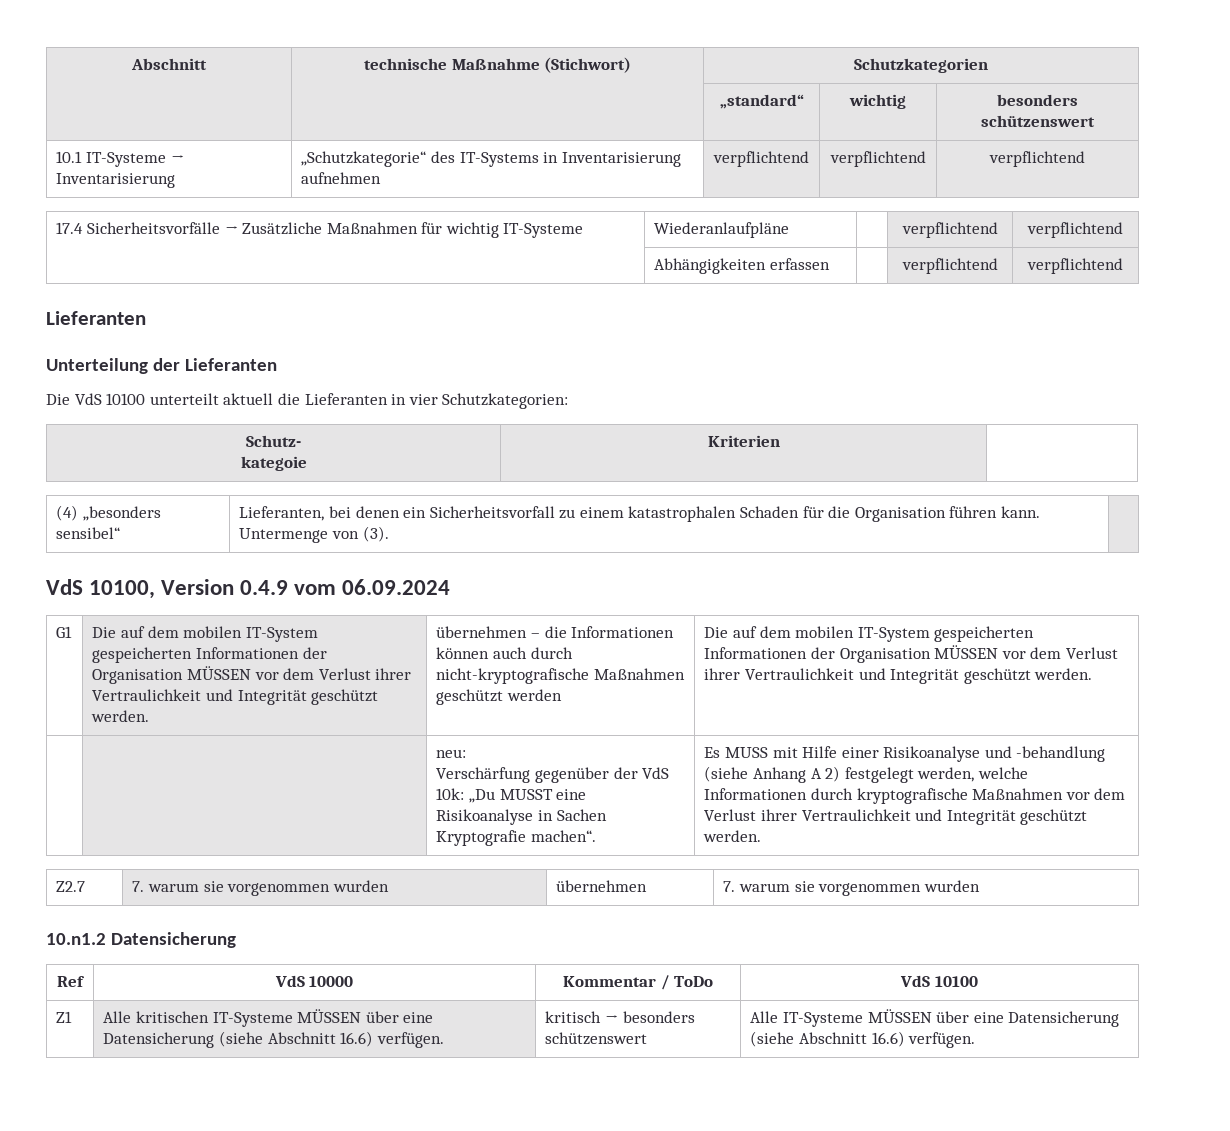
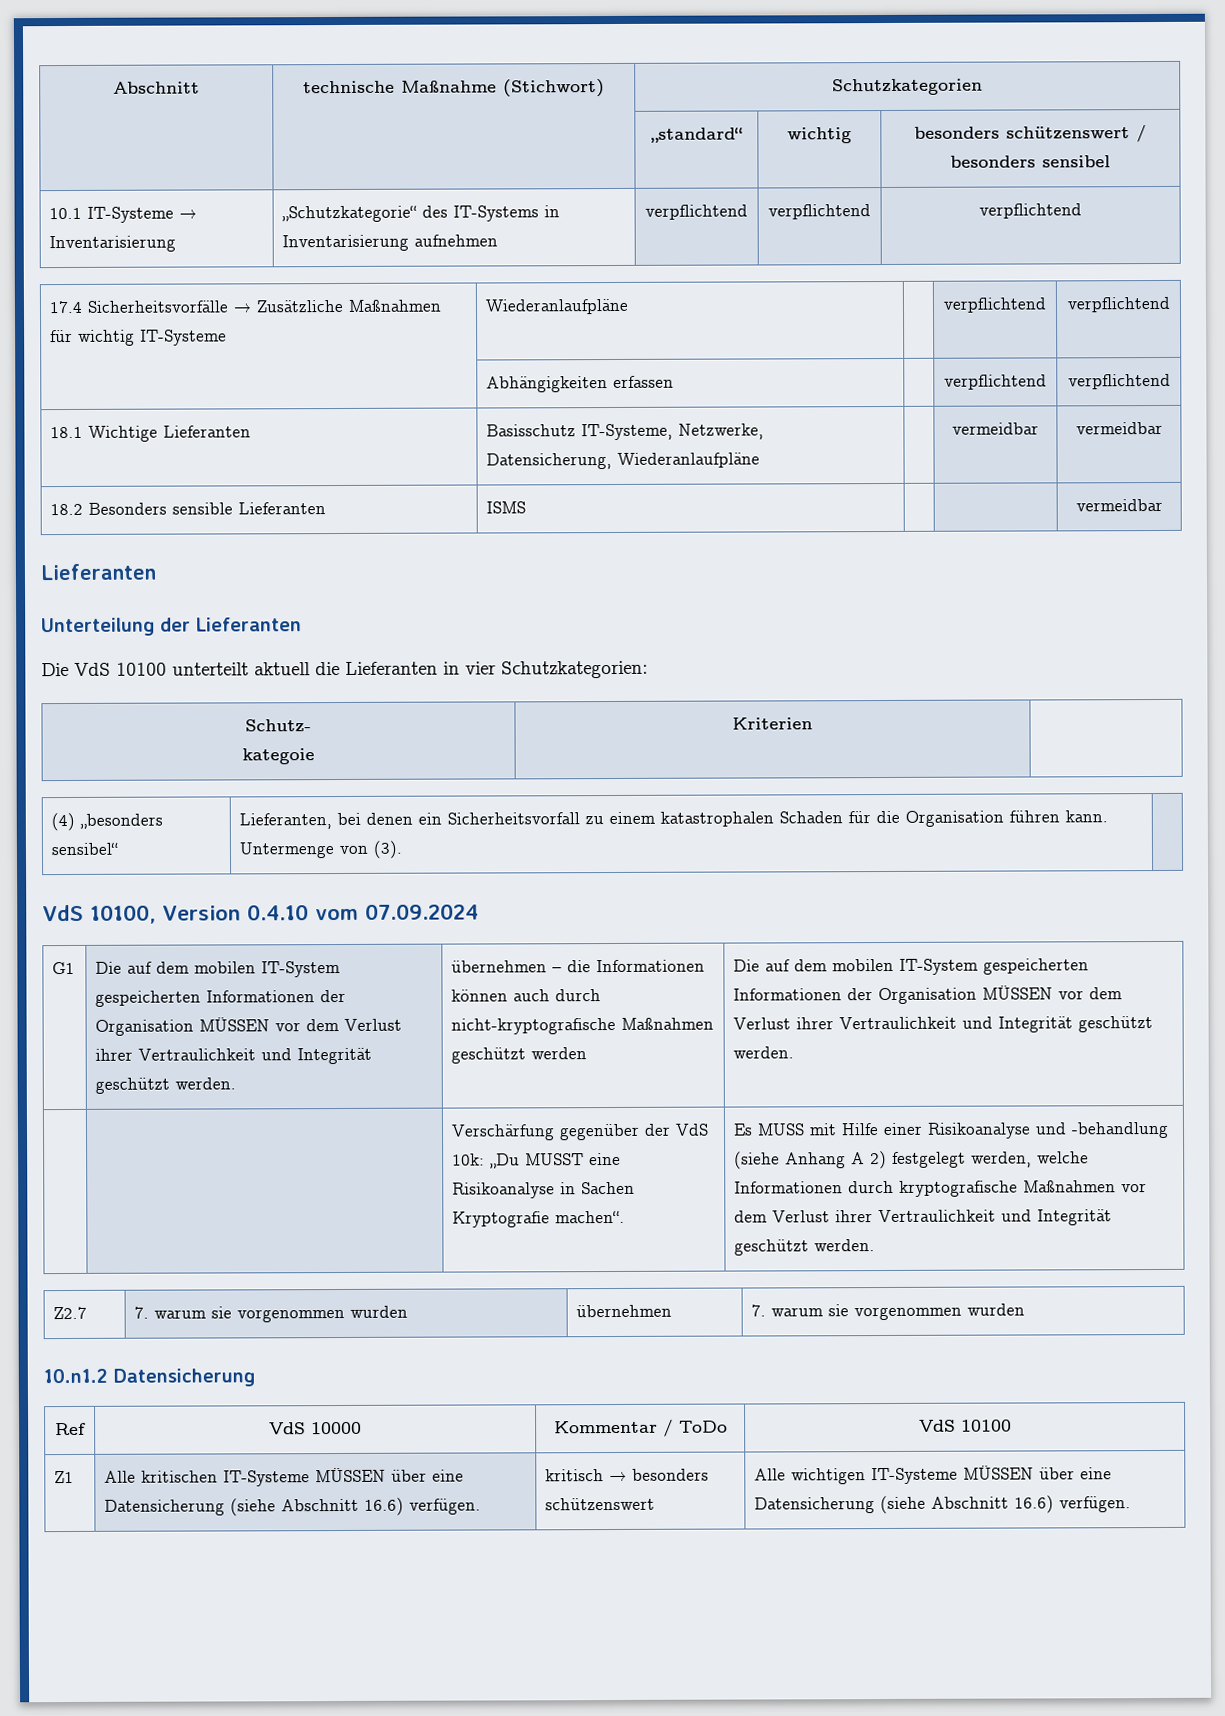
(1095, 121) none -> [1136,125,1147,143] [950,155,1111,168] / besonders sensibel
(1123, 266) none -> [50,425,252,442] [486,423,765,441] [486,452,761,470] [952,422,1039,435] [1075,421,1163,435] [50,502,327,516] [486,501,527,514] [1075,498,1163,512] // 18.1 Wichtige Lieferanten | Basisschutz IT-Systeme, Netzwerke, Datensicherung, Wiederanlaufpläne | | vermeidbar | vermeidbar // 18.2 Besonders sensible Lieferanten | ISMS | | | vermeidbar
[240,579,451,595] 0.4.9 vom 06.09.2024 -> [246,903,479,921] 0.4.10 vom 07.09.2024
[436,749,467,758] neu: // -> (795, 1052) none
(779, 1017) none -> [791,1468,867,1485] wichtigen

